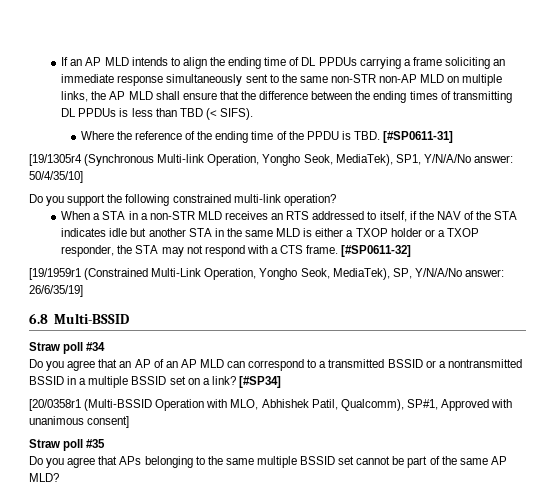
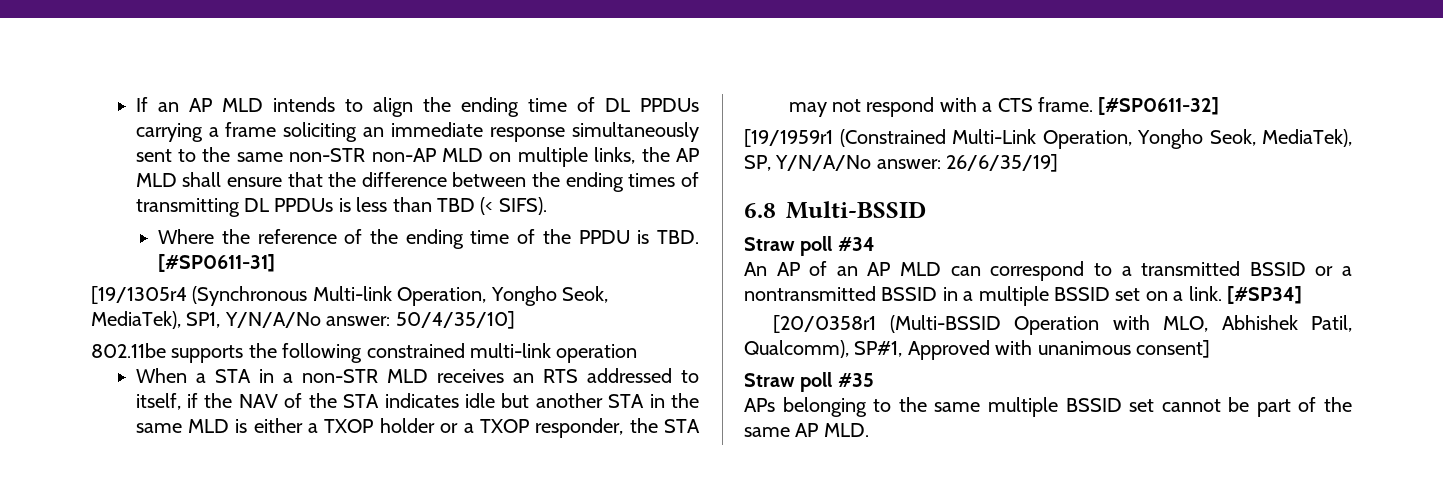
[29,194,106,206] Do you support -> [91,343,244,363] 802.11be supports
[283,194,336,206] operation? -> [556,344,638,363] operation
[29,359,132,371] Do you agree that an -> [744,262,767,276] An
[211,376,236,385] link? -> [1188,286,1222,301] link.
[29,456,118,468] Do you agree that -> (874, 380) none
[29,473,59,482] MLD? -> [823,423,869,437] MLD.

